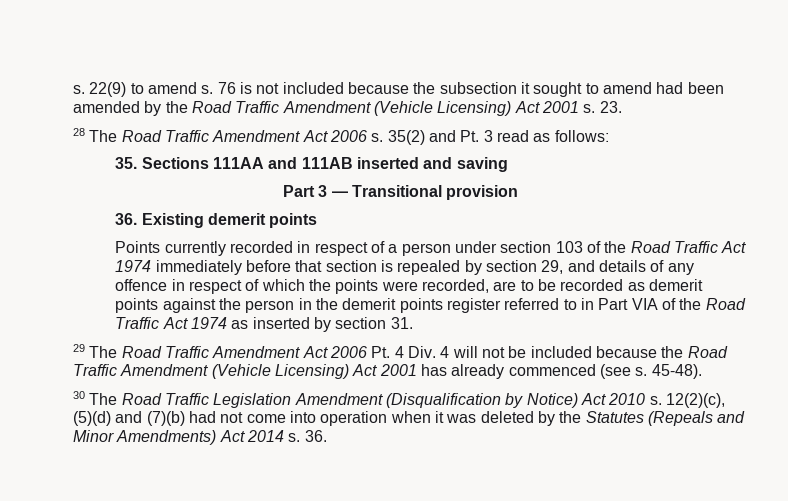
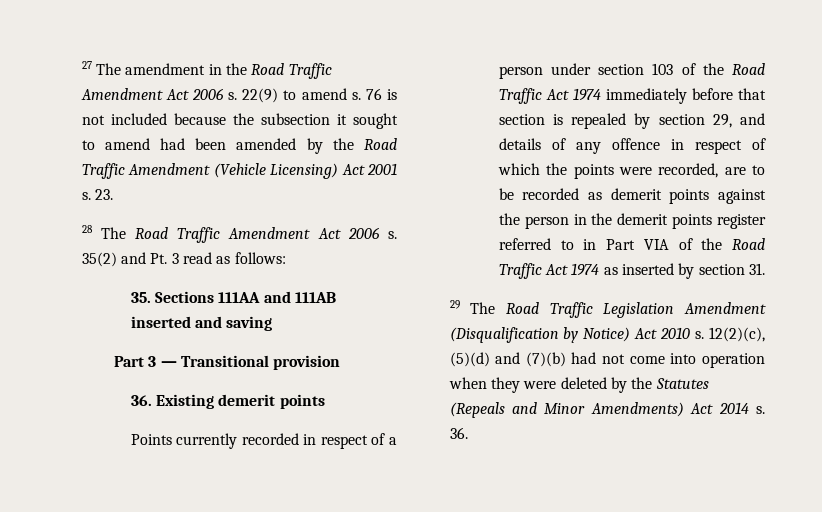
(73, 89) none -> [81,61,332,79] [80,88,224,100] 27 The amendment in the Road Traffic Amendment Act 2006
[212,346,728,358] [73,364,702,379] [73,391,210,405] Amendment Act 2006 Pt. 4 Div. 4 will not be included because the Road Traffic Amendment (Vehicle Licensing) Act 2001 has already commenced (see s. 45-48). // 30 The Road Traffic -> (593, 310) none
[435,411,477,423] it was -> [490,377,557,393] they were

